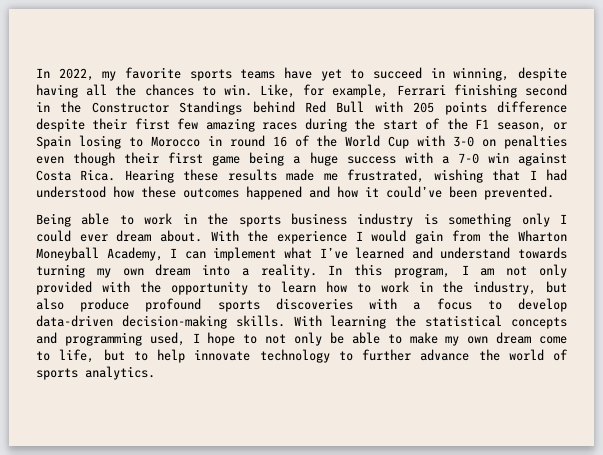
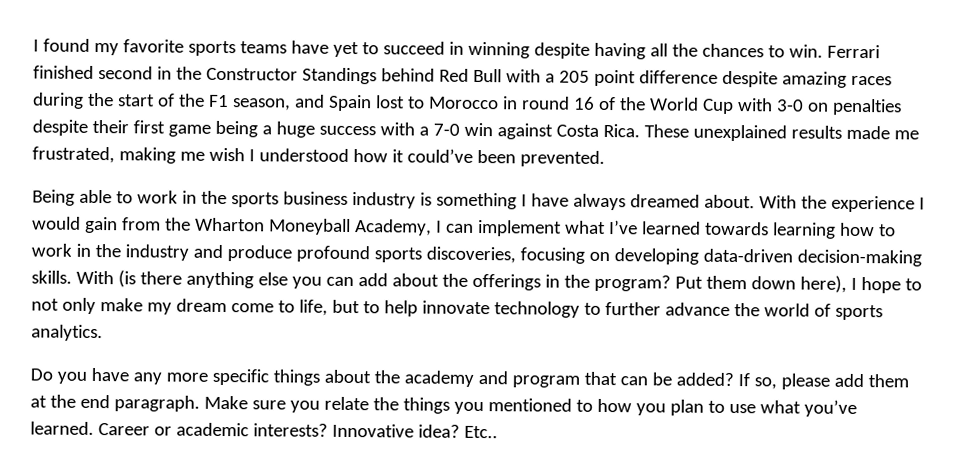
[36,68,94,81] In 2022, -> [33,38,90,52] I found
[453,67,510,81] winning, -> [467,41,530,59] winning
[260,84,517,98] Like, for example, Ferrari finishing -> [826,44,880,59] [33,65,94,79] Ferrari finished
[413,101,567,115] [36,118,199,132] 205 points difference despite their first few -> [544,69,778,88] a 205 point difference despite
[552,122,567,130] [36,135,121,149] or Spain losing -> [294,94,405,112] and Spain lost
[36,152,116,166] even though -> [32,119,88,136] despite
[124,169,219,183] Hearing these -> [643,124,787,142] These unexplained
[433,169,567,183] [36,186,330,200] wishing that I had understood how these outcomes happened and -> [118,147,349,164] making me wish I understood
[521,213,567,227] [36,230,152,242] only I could ever dream -> [520,193,700,211] I have always dreamed
[411,247,568,259] [36,264,567,278] [36,281,317,295] and understand towards turning my own dream into a reality. In this program, I am not only provided with the opportunity to learn -> [704,221,836,239] towards learning
[473,281,567,295] [36,298,567,312] [36,315,567,329] [36,332,185,346] industry, but also produce profound sports discoveries with a focus to develop data-driven decision-making skills. With learning the statistical concepts and programming used, -> [124,244,922,267] [31,270,847,293] industry and produce profound sports discoveries, focusing on developing data-driven decision-making skills. With (is there anything else you can add about the offerings in the program? Put them down here),
[329,332,402,344] be able to -> (96, 305) none
[467,336,489,344] own -> (172, 308) none
(155, 373) none -> [30,367,909,390] [30,394,857,417] [30,421,498,439] // Do you have any more specific things about the academy and program that can be added? If so, please add them at the end paragraph. Make sure you relate the things you mentioned to how you plan to use what you’ve learned. Career or academic interests? Innovative idea? Etc..

